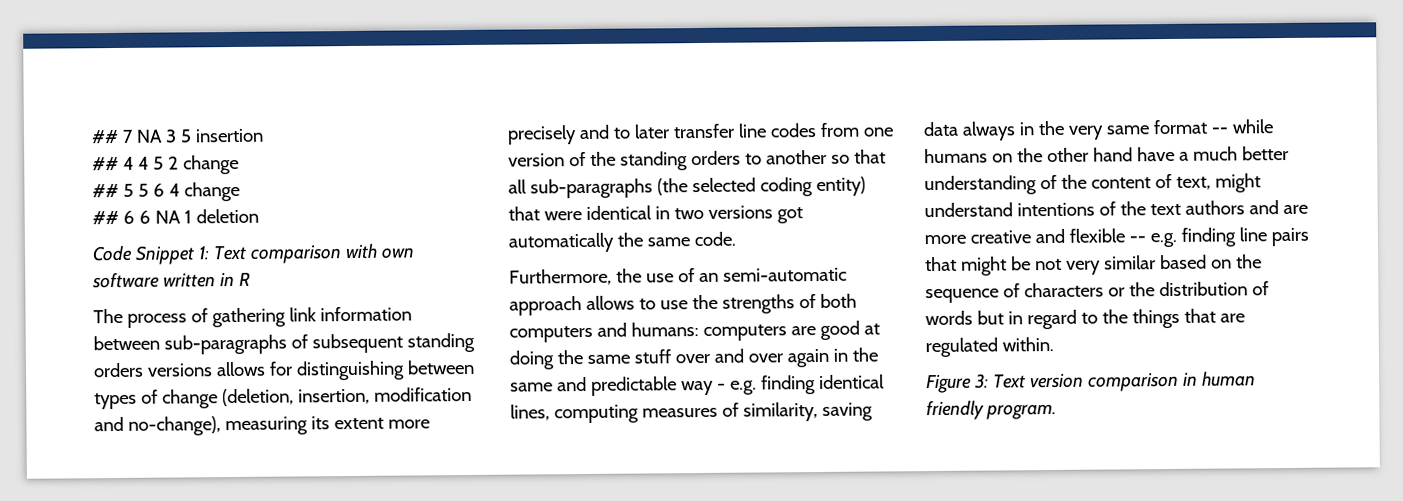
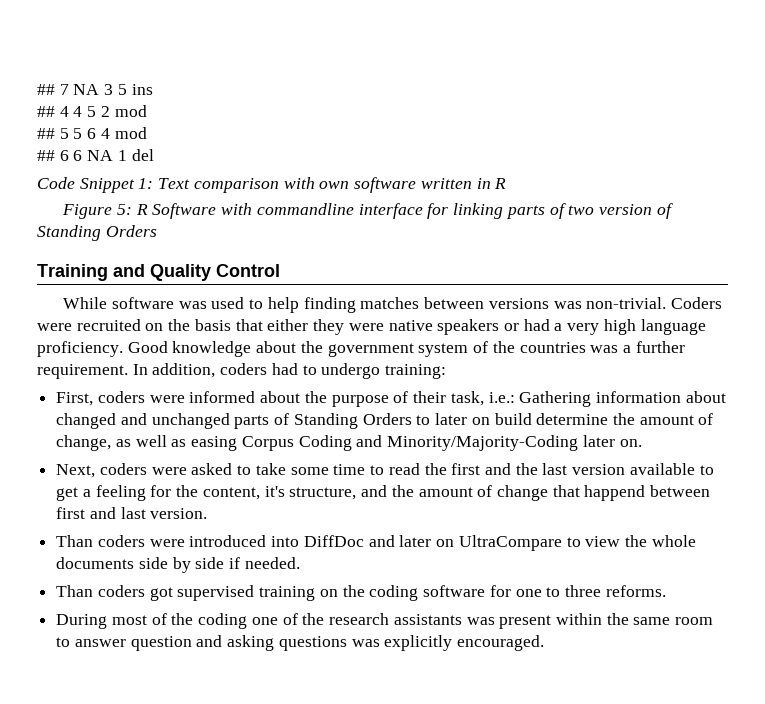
[194,128,264,143] insertion -> [131,84,153,95] ins
[182,154,239,175] change -> [114,105,147,117] mod
[183,181,240,202] change -> [114,127,147,139] mod
[195,208,259,224] deletion -> [131,149,154,161] del
[93,306,412,328] [93,332,475,355] [93,359,475,381] [94,386,472,410] [94,416,430,436] [507,122,894,145] [508,149,886,171] [508,176,866,199] [508,205,803,224] [508,231,736,253] [509,267,847,286] [509,293,857,316] [509,320,880,343] [509,347,878,370] [510,374,885,396] [510,402,873,424] [923,119,1274,141] [924,145,1289,164] [924,173,1261,196] [924,200,1308,218] [924,227,1309,248] [925,254,1262,276] [925,281,1269,304] [925,308,1245,330] [925,336,1054,358] [926,371,1256,394] [926,400,1057,421] The process of gathering link information between sub-paragraphs of subsequent standing orders versions allows for distinguishing between types of change (deletion, insertion, modification and no-change), measuring its extent more precisely and to later transfer line codes from one version of the standing orders to another so that all sub-paragraphs (the selected coding entity) that were identical in two versions got automatically the same code. // Furthermore, the use of an semi-automatic approach allows to use the strengths of both computers and humans: computers are good at doing the same stuff over and over again in the same and predictable way - e.g. finding identical lines, computing measures of similarity, saving data always in the very same format -- while humans on the other hand have a much better understanding of the content of text, might understand intentions of the text authors and are more creative and flexible -- e.g. finding line pairs that might be not very similar based on the sequence of characters or the distribution of words but in regard to the things that are regulated within. // Figure 3: Text version comparison in human friendly program. -> [62,203,673,219] [37,225,157,241] [37,264,280,281] [63,297,723,313] [37,319,706,335] [37,341,685,357] [37,363,447,379] [56,391,726,407] [56,413,714,429] [56,435,642,451] [56,463,714,478] [56,485,711,501] [56,507,208,519] [56,535,696,551] [56,557,300,573] [56,585,666,601] [56,613,714,629] [56,635,545,651] Figure 5: R Software with commandline interface for linking parts of two version of Standing Orders // Training and Quality Control // While software was used to help finding matches between versions was non-trivial. Coders were recruited on the basis that either they were native speakers or had a very high language proficiency. Good knowledge about the government system of the countries was a further requirement. In addition, coders had to undergo training: // First, coders were informed about the purpose of their task, i.e.: Gathering information about changed and unchanged parts of Standing Orders to later on build determine the amount of change, as well as easing Corpus Coding and Minority/Majority-Coding later on. // Next, coders were asked to take some time to read the first and the last version available to get a feeling for the content, it's structure, and the amount of change that happend between first and last version. // Than coders were introduced into DiffDoc and later on UltraCompare to view the whole documents side by side if needed. // Than coders got supervised training on the coding software for one to three reforms. // During most of the coding one of the research assistants was present within the same room to answer question and asking questions was explicitly encouraged.

